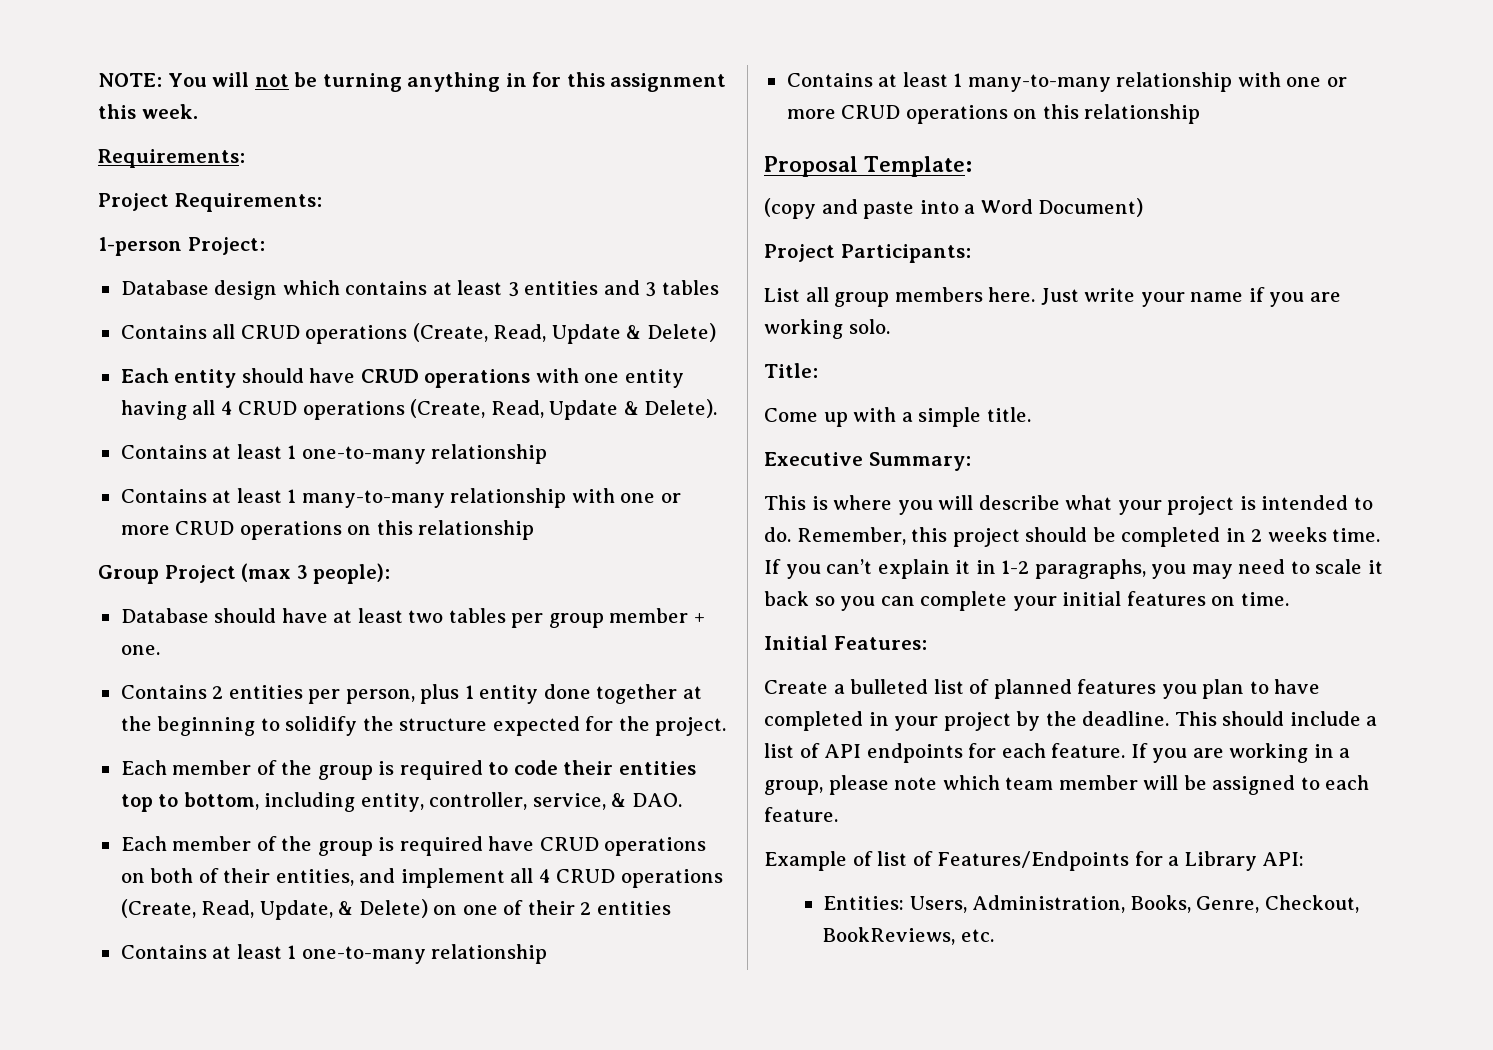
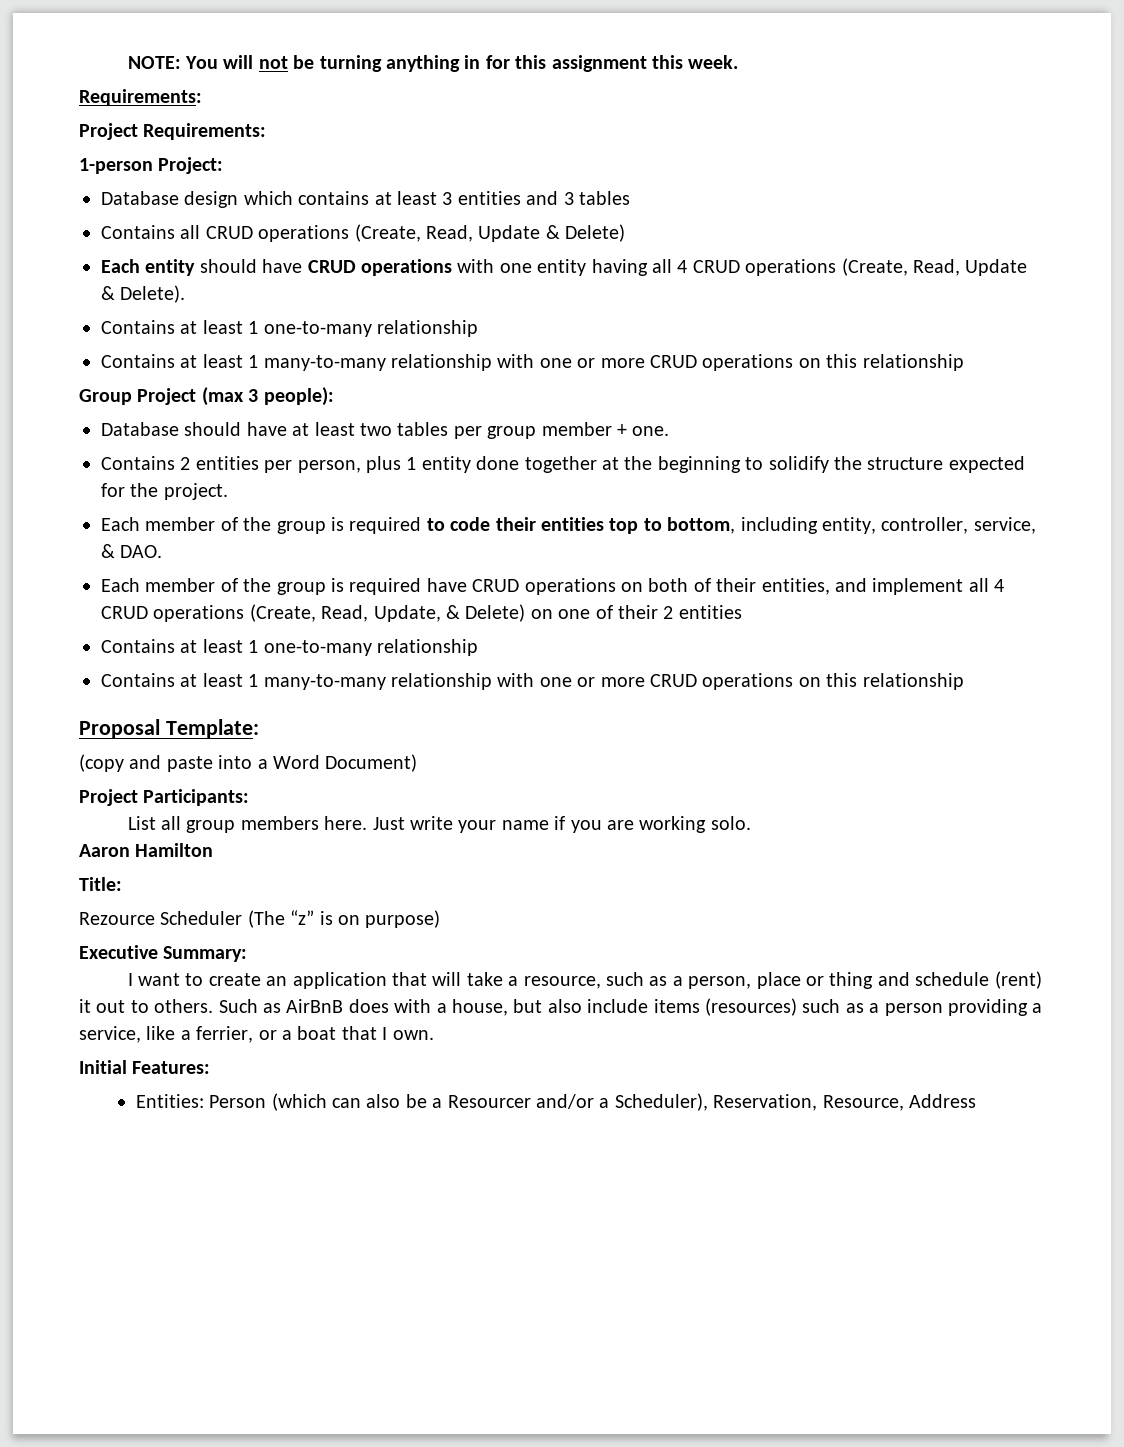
(890, 326) none -> [79,843,214,857] // Aaron Hamilton
[764,407,1031,427] [764,452,971,471] [764,495,1373,515] [764,527,1381,547] [764,559,1383,579] [764,591,1289,611] [764,635,927,650] [764,679,1321,699] [764,711,1378,731] [764,743,1351,763] [764,775,1370,795] [764,807,838,822] [764,851,1305,871] [823,895,1359,913] [823,927,994,945] Come up with a simple title. // Executive Summary: // This is where you will describe what your project is intended to do. Remember, this project should be completed in 2 weeks time. If you can’t explain it in 1-2 paragraphs, you may need to scale it back so you can complete your initial features on time. // Initial Features: // Create a bulleted list of planned features you plan to have completed in your project by the deadline. This should include a list of API endpoints for each feature. If you are working in a group, please note which team member will be assigned to each feature. // Example of list of Features/Endpoints for a Library API: // Entities: Users, Administration, Books, Genre, Checkout, BookReviews, etc. -> [79,910,441,928] [79,945,248,962] [127,971,1042,989] [79,998,1043,1016] [79,1026,434,1043] [79,1060,211,1074] [135,1093,976,1111] Rezource Scheduler (The “z” is on purpose) // Executive Summary: // I want to create an application that will take a resource, such as a person, place or thing and schedule (rent) it out to others. Such as AirBnB does with a house, but also include items (resources) such as a person providing a service, like a ferrier, or a boat that I own. // Initial Features: // Entities: Person (which can also be a Resourcer and/or a Scheduler), Reservation, Resource, Address

